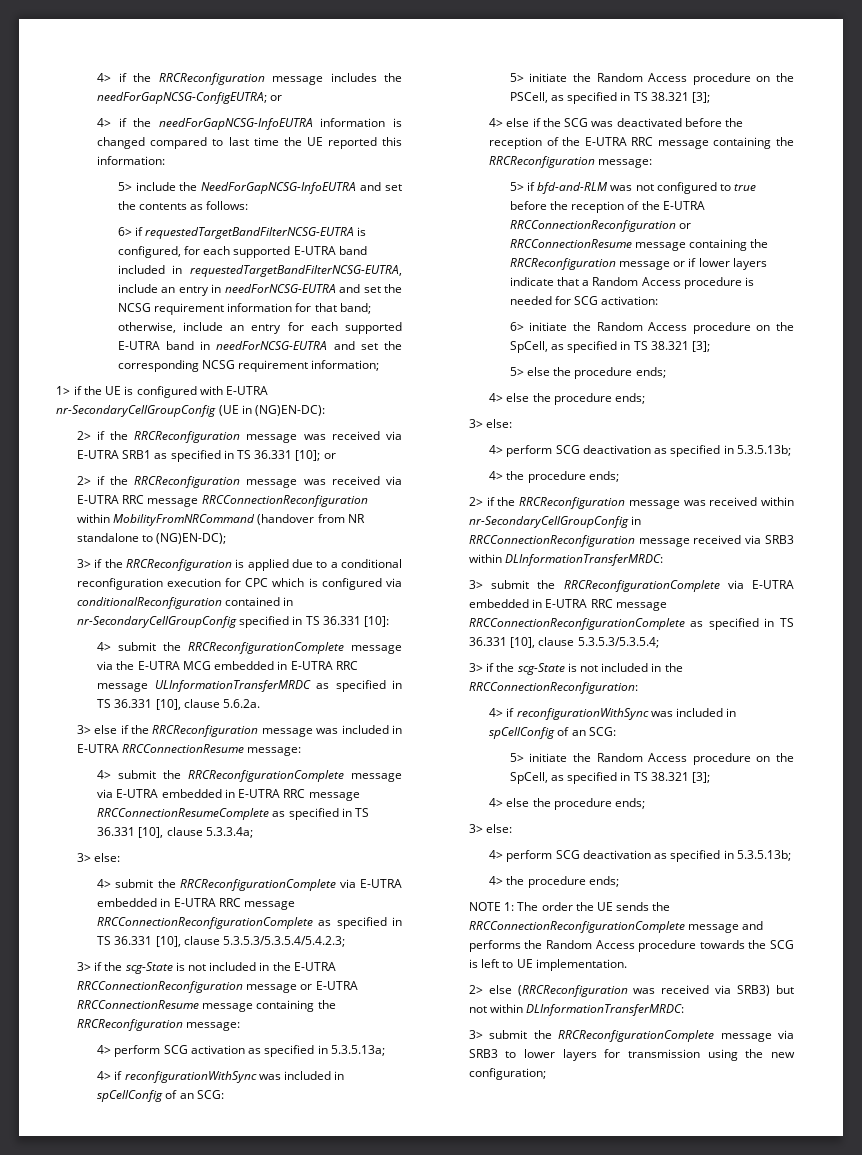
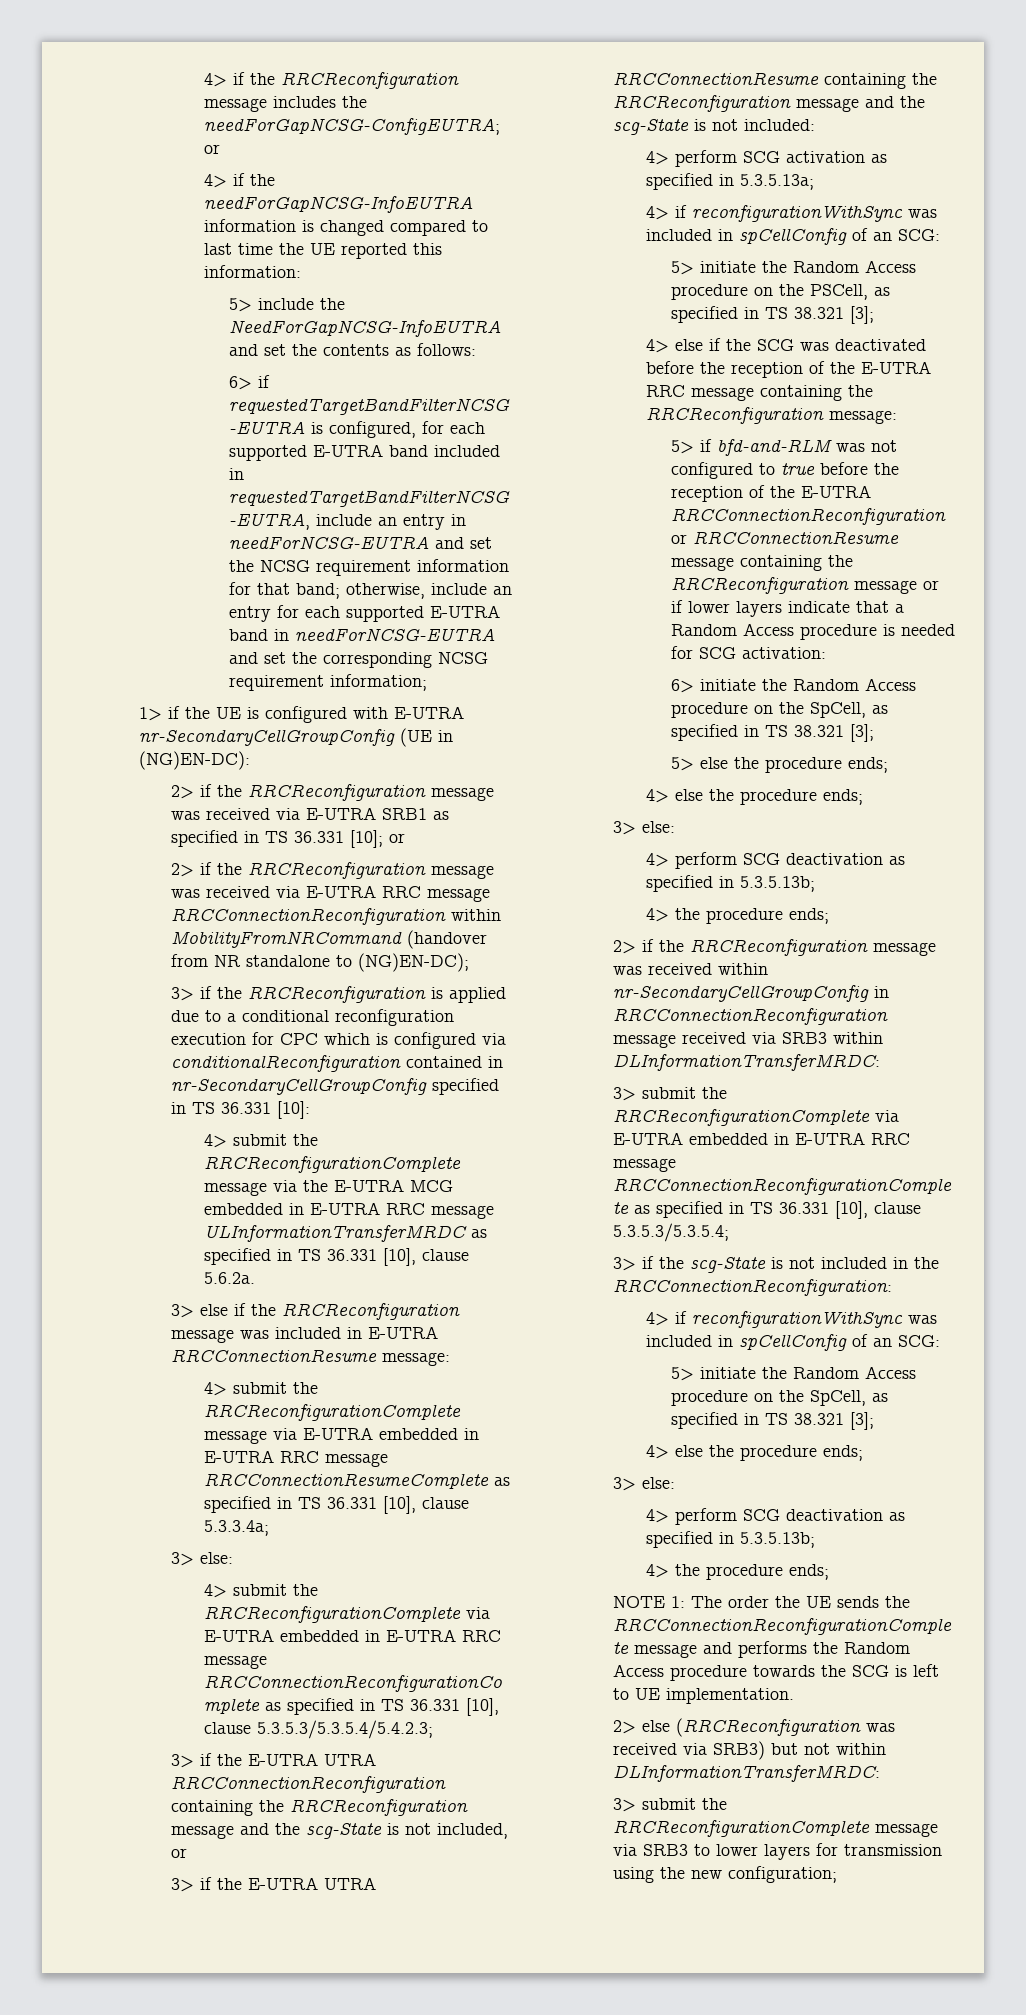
[125,962,336,974] [76,981,358,993] [76,1000,336,1012] [76,1019,241,1031] scg-State is not included in the E-UTRA RRCConnectionReconfiguration message or E-UTRA RRCConnectionResume message containing the RRCReconfiguration message: -> [248,1753,377,1766] [171,1776,447,1793] [171,1799,469,1816] [171,1823,509,1839] [171,1848,188,1858] [171,1877,377,1892] [613,72,938,89] [613,95,926,112] [613,119,816,135] E-UTRA UTRA RRCConnectionReconfiguration containing the RRCReconfiguration message and the scg-State is not included, or // 3> if the E-UTRA UTRA RRCConnectionResume containing the RRCReconfiguration message and the scg-State is not included:

